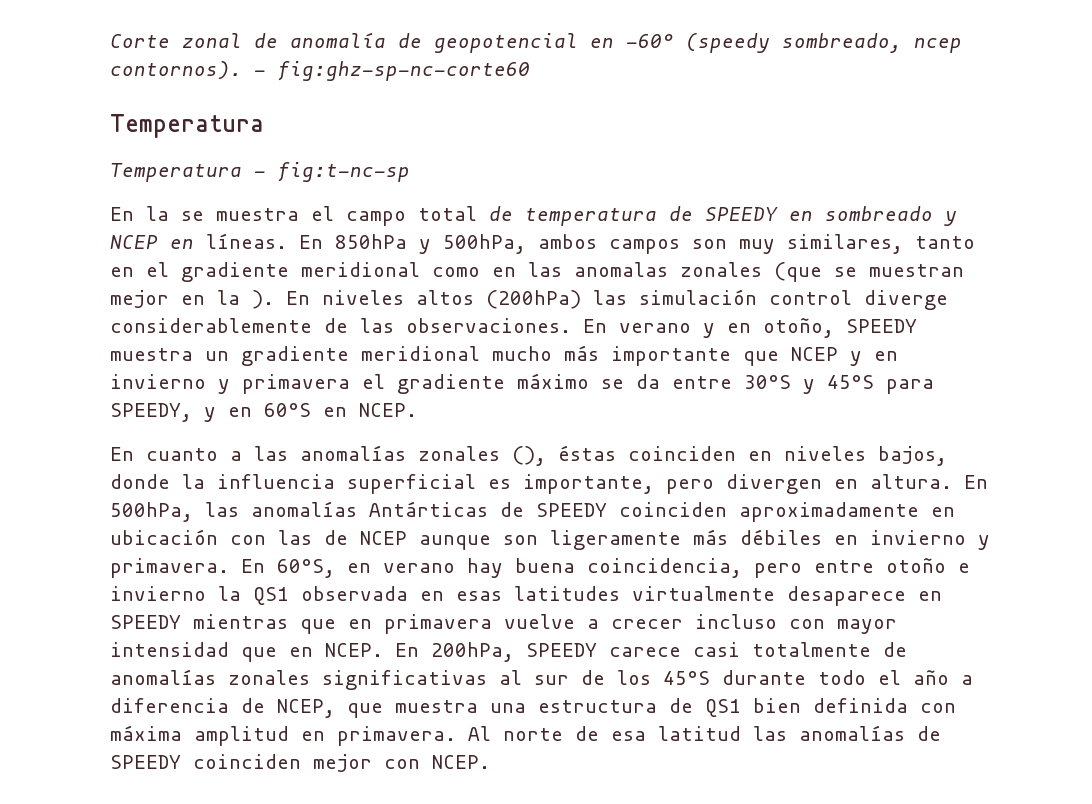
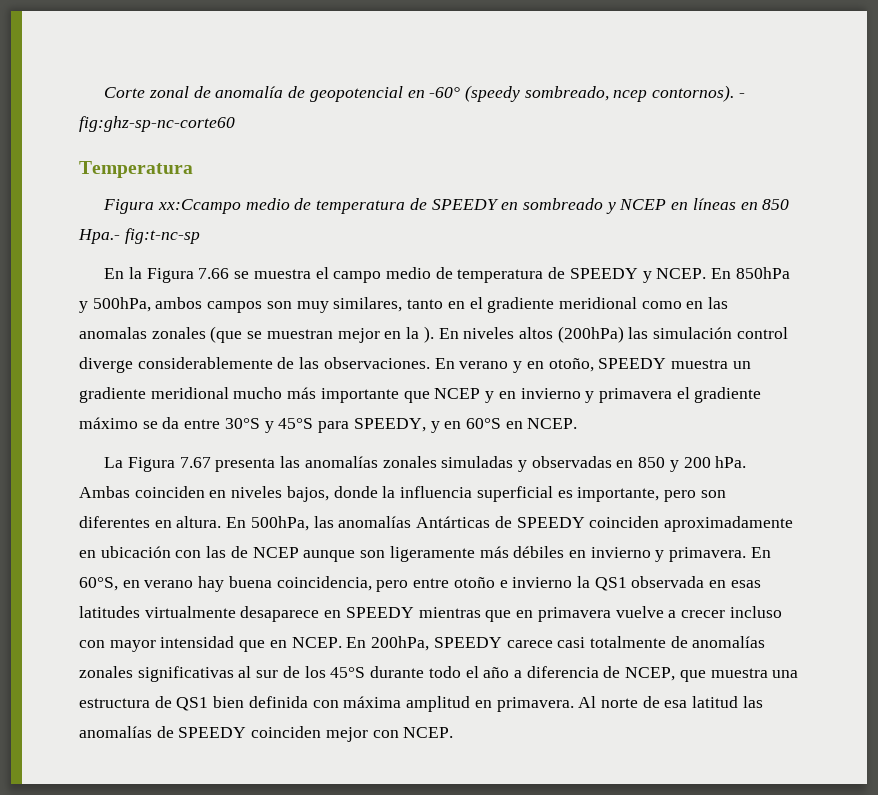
[110,162,410,182] [110,206,477,226] Temperatura - fig:t-nc-sp // En la se muestra el campo total -> [103,198,290,214] Figura xx:Ccampo medio
[206,233,287,249] líneas. -> [692,198,790,210] [78,228,200,244] [104,267,707,283] líneas en 850 Hpa.- fig:t-nc-sp // En la Figura 7.66 se muestra el campo medio de temperatura de SPEEDY y NCEP.
[110,445,616,466] En cuanto a las anomalías zonales (), éstas -> [104,456,747,472] [79,486,130,498] La Figura 7.67 presenta las anomalías zonales simuladas y observadas en 850 y 200 hPa. Ambas
[726,474,822,494] divergen -> [700,490,726,498] [79,516,150,528] son diferentes

